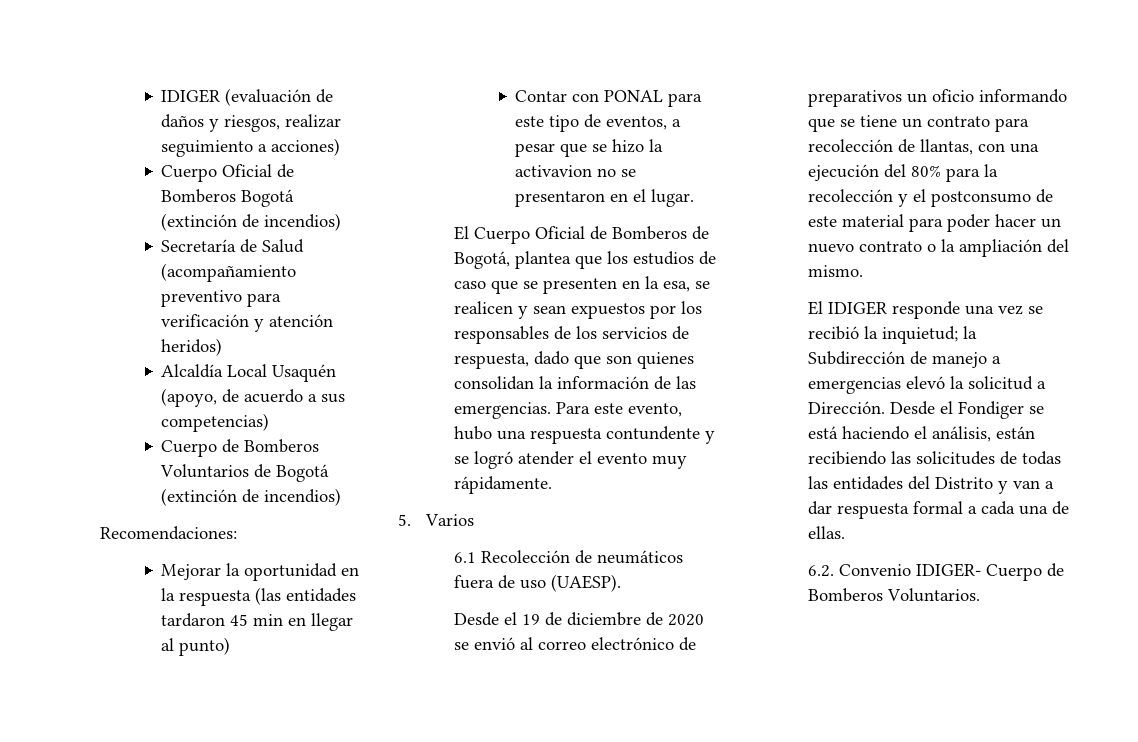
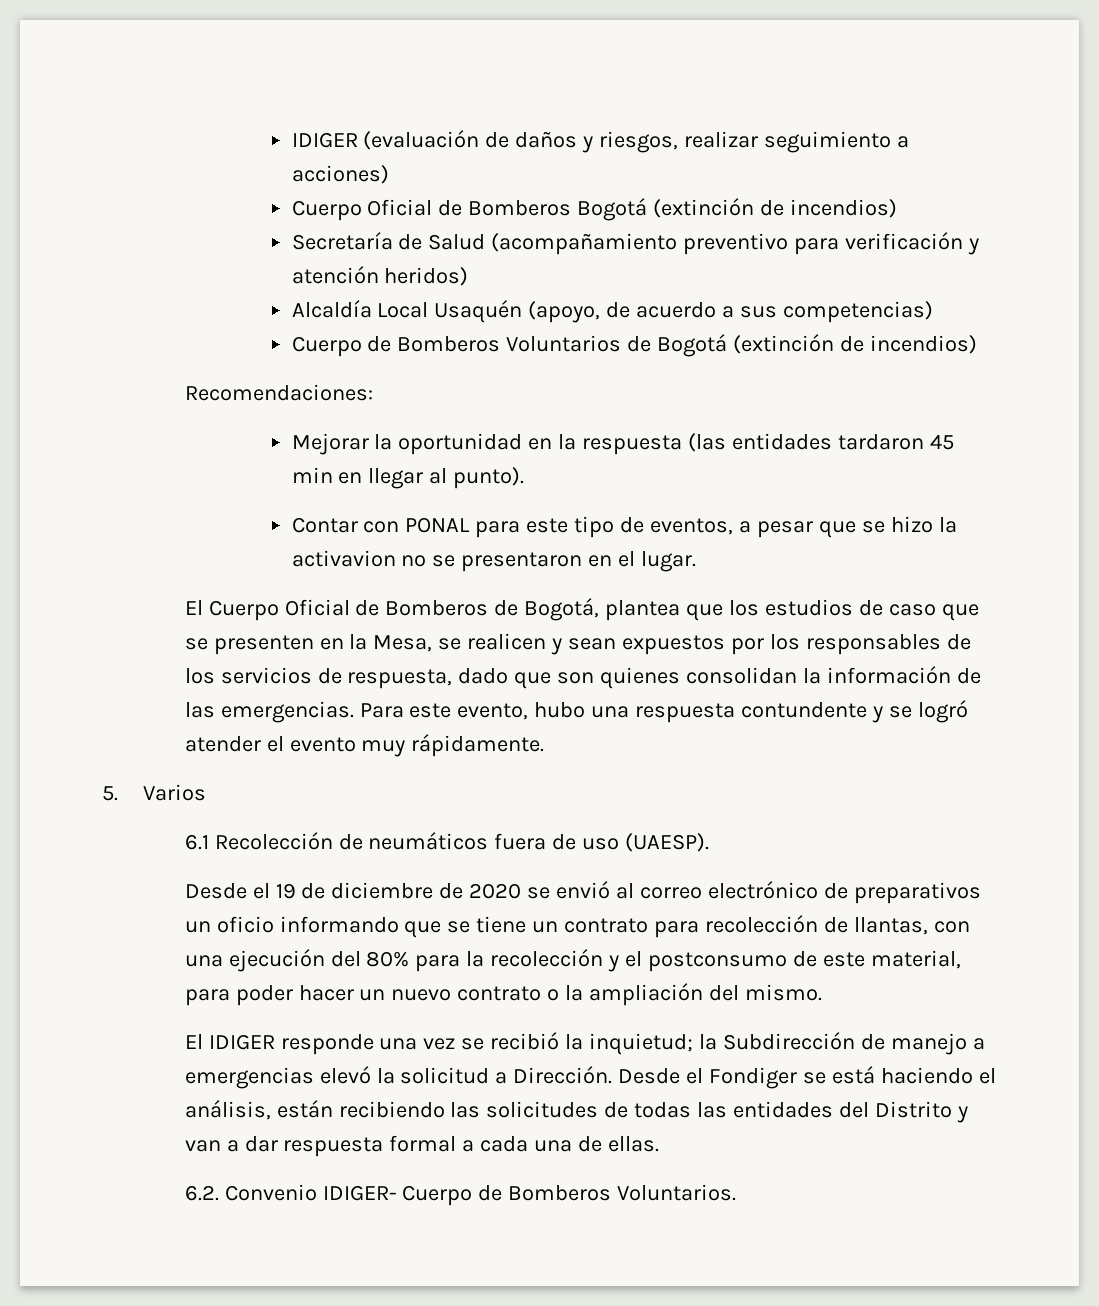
[179,637,231,656] punto) -> [453,467,525,489] punto).
[662,281,690,292] esa, -> [373,635,433,652] Mesa,
[841,214,904,227] material -> [870,950,961,969] material,

